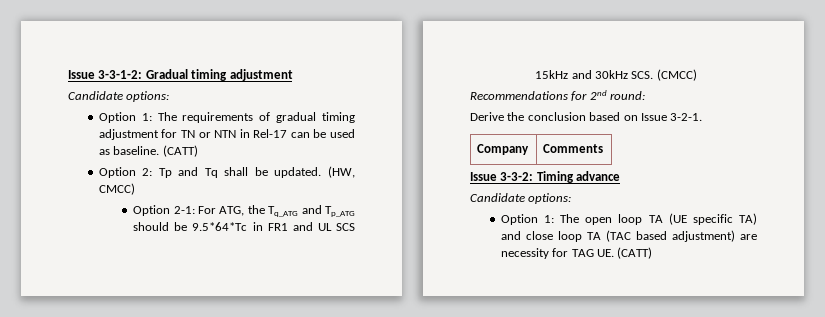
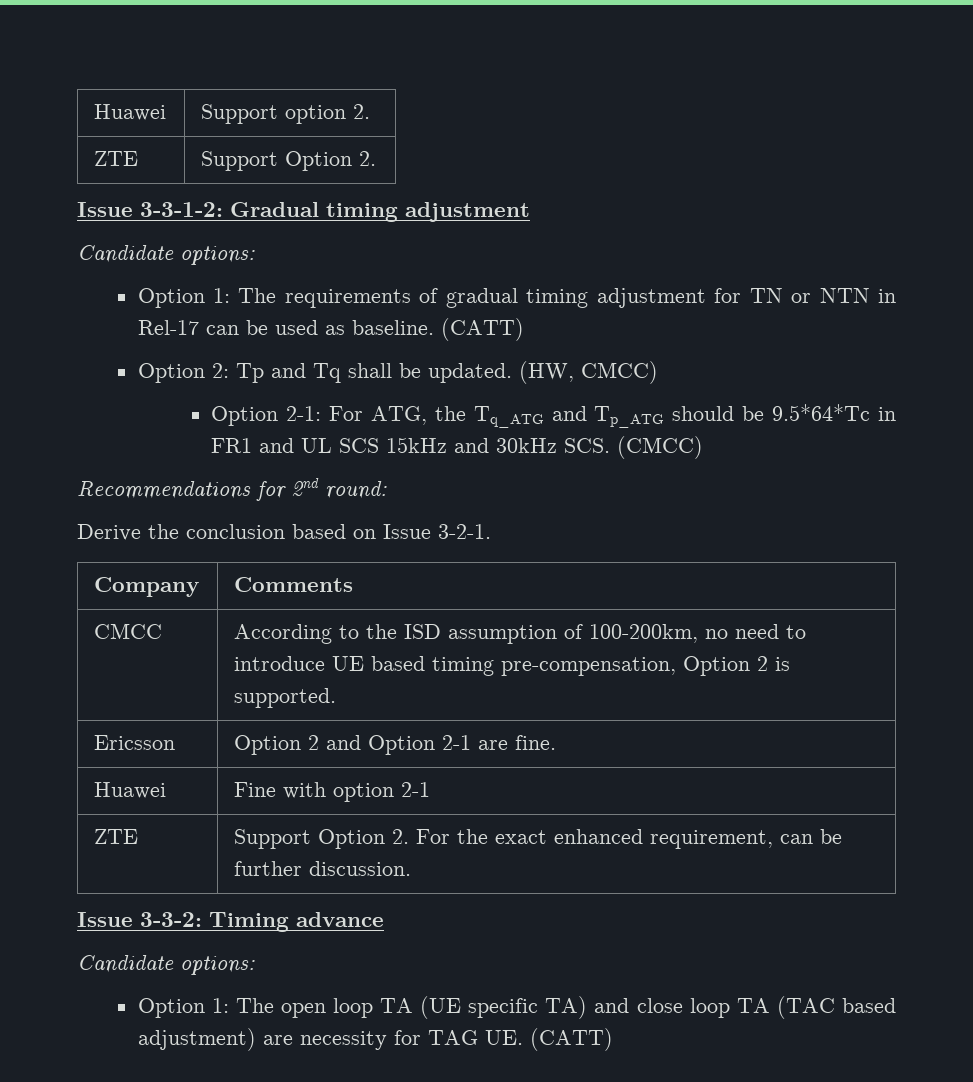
(68, 74) none -> [94,104,167,121] [201,104,371,124] [94,151,139,166] [201,151,377,171] Huawei | Support option 2. // ZTE | Support Option 2. //
(604, 148) none -> [94,623,163,639] [234,624,807,644] [234,656,791,676] [234,688,337,708] [94,735,176,750] [234,735,557,755] [94,782,167,799] [234,782,431,802] [94,829,139,844] [234,829,843,849] [234,861,412,876] // CMCC | According to the ISD assumption of 100-200km, no need to introduce UE based timing pre-compensation, Option 2 is supported. // Ericsson | Option 2 and Option 2-1 are fine. // Huawei | Fine with option 2-1 // ZTE | Support Option 2. For the exact enhanced requirement, can be further discussion.

